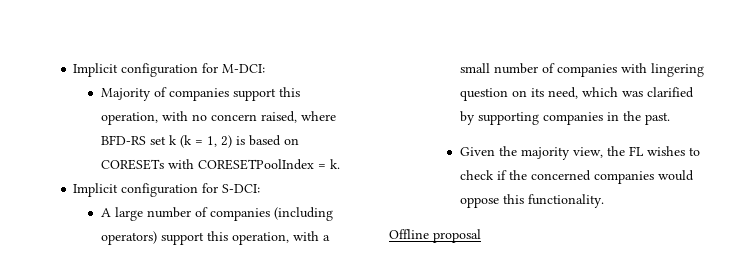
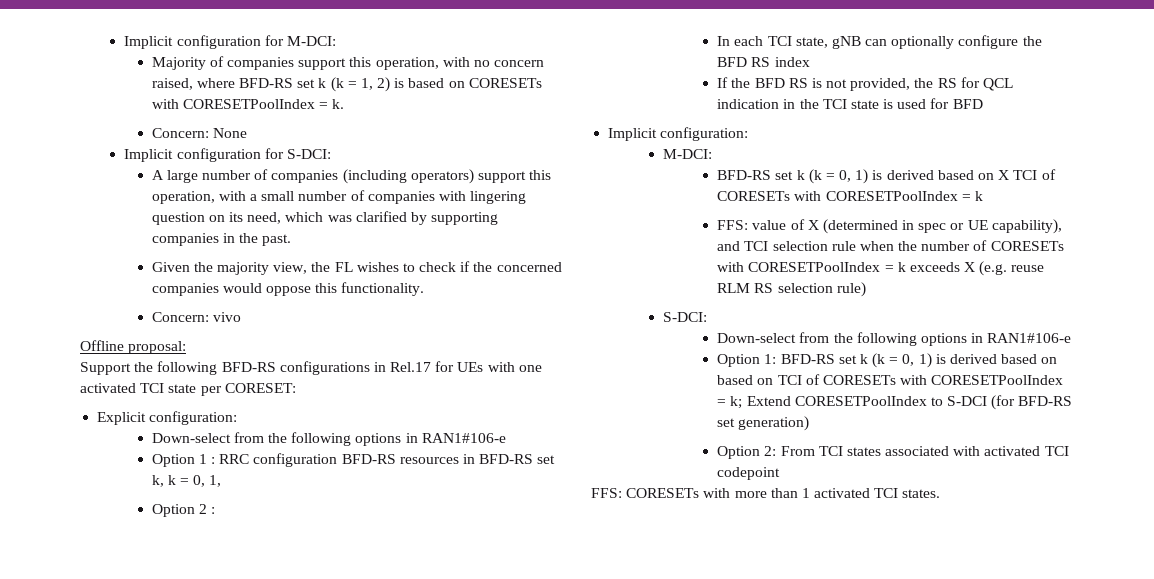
(341, 164) none -> [151,128,247,138] // Concern: None
(605, 201) none -> [151,312,241,322] // Concern: vivo
[433,229,481,243] proposal -> [128,341,187,354] [80,361,542,375] [80,383,296,396] [97,411,238,425] [151,432,506,446] [151,453,556,467] [151,475,222,487] [151,504,215,517] [717,35,1042,49] [717,57,810,67] [717,77,1014,91] [717,98,983,109] [608,127,749,141] [662,149,712,159] [717,169,1056,184] [717,191,983,201] [717,219,1062,234] [717,240,1064,251] [717,261,1045,276] [717,282,866,297] [662,312,707,322] [717,332,1072,346] [717,353,1058,368] [717,374,1064,385] [717,395,1073,410] [717,416,810,431] [717,446,1069,459] [717,467,781,480] [591,488,941,498] proposal: // Support the following BFD-RS configurations in Rel.17 for UEs with one activated TCI state per CORESET: // Explicit configuration: // Down-select from the following options in RAN1#106-e // Option 1 : RRC configuration BFD-RS resources in BFD-RS set k, k = 0, 1, // Option 2 : // In each TCI state, gNB can optionally configure the BFD RS index // If the BFD RS is not provided, the RS for QCL indication in the TCI state is used for BFD // Implicit configuration: // M-DCI: // BFD-RS set k (k = 0, 1) is derived based on X TCI of CORESETs with CORESETPoolIndex = k // FFS: value of X (determined in spec or UE capability), and TCI selection rule when the number of CORESETs with CORESETPoolIndex = k exceeds X (e.g. reuse RLM RS selection rule) // S-DCI: // Down-select from the following options in RAN1#106-e // Option 1: BFD-RS set k (k = 0, 1) is derived based on based on TCI of CORESETs with CORESETPoolIndex = k; Extend CORESETPoolIndex to S-DCI (for BFD-RS set generation) // Option 2: From TCI states associated with activated TCI codepoint // FFS: CORESETs with more than 1 activated TCI states.

